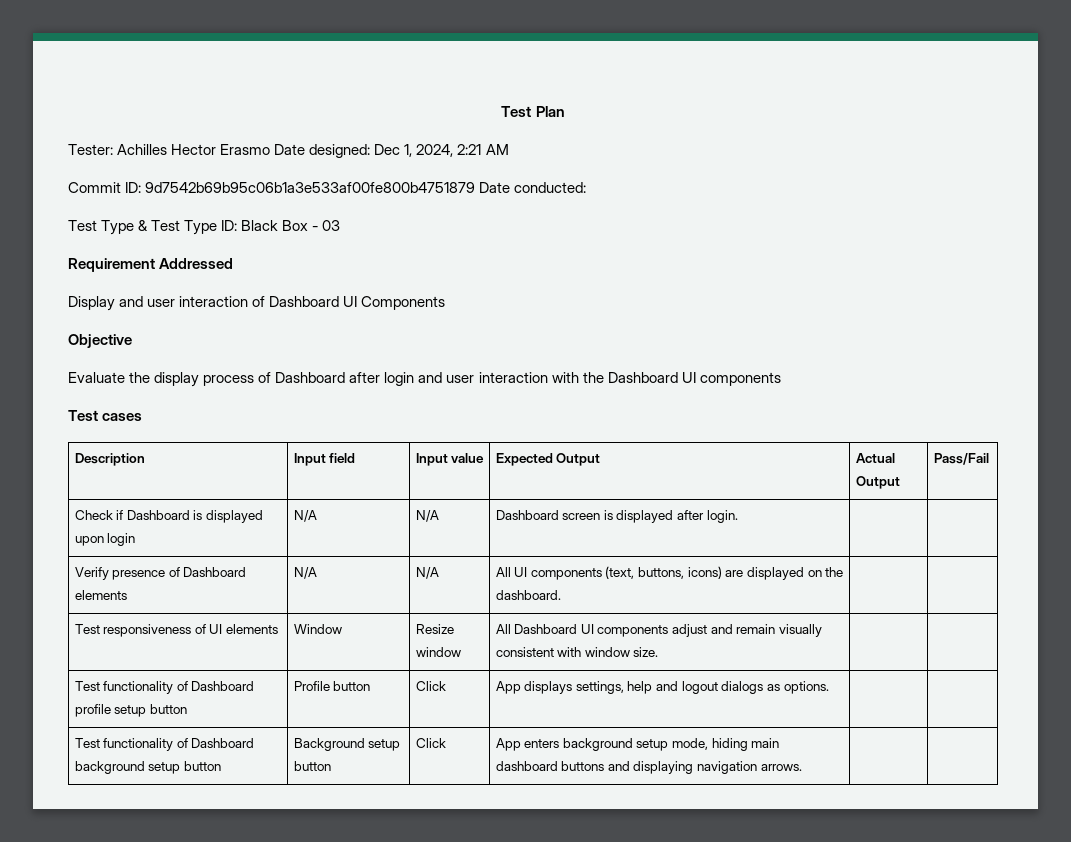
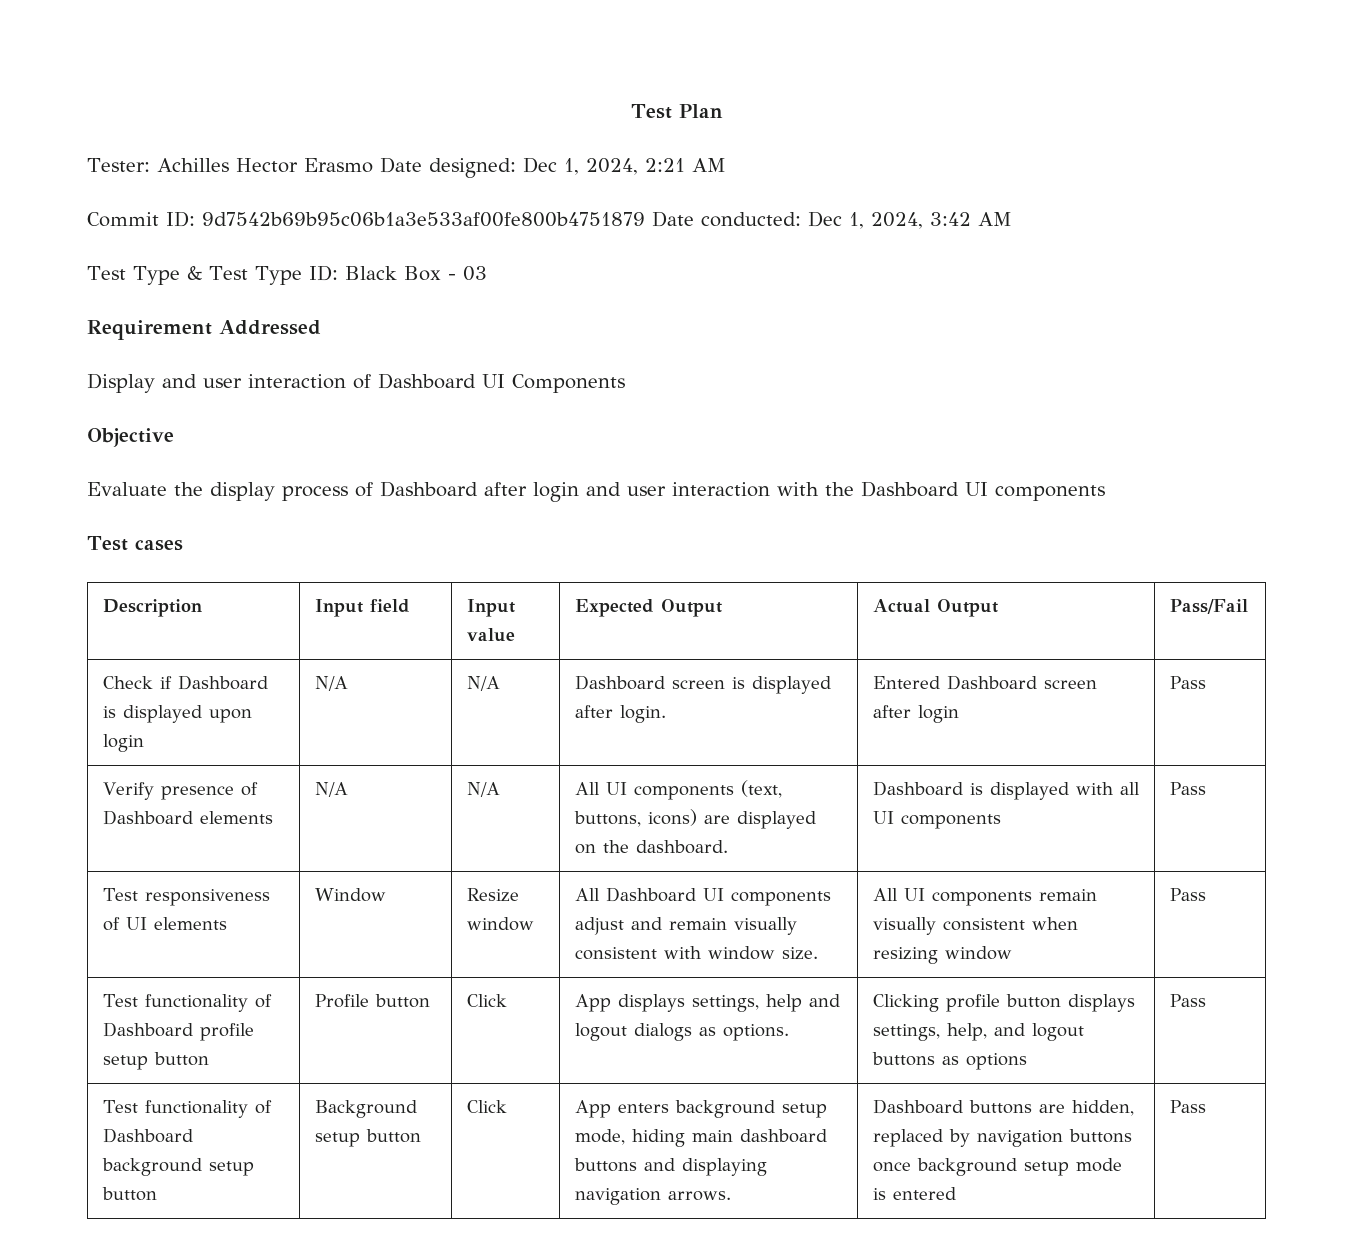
(587, 187) none -> [808,211,1012,229] Dec 1, 2024, 3:42 AM
(738, 516) | -> [872,675,1097,690] [872,705,959,723] [1169,676,1206,689] Entered Dashboard screen after login | Pass
(561, 595) | -> [872,781,1140,800] [872,811,1001,829] [1169,782,1206,795] Dashboard is displayed with all UI components | Pass
(659, 652) | -> [872,888,1097,906] [872,917,1078,935] [872,946,1012,964] [1169,888,1206,901] All UI components remain visually consistent when resizing window | Pass
(829, 687) | -> [872,994,1135,1012] [872,1023,1084,1041] [871,1052,1027,1070] [1169,994,1206,1007] Clicking profile button displays settings, help, and logout buttons as options | Pass
(802, 767) | -> [872,1099,1134,1116] [872,1129,1132,1147] [872,1158,1122,1176] [872,1187,956,1200] [1169,1100,1206,1113] Dashboard buttons are hidden, replaced by navigation buttons once background setup mode is entered | Pass

